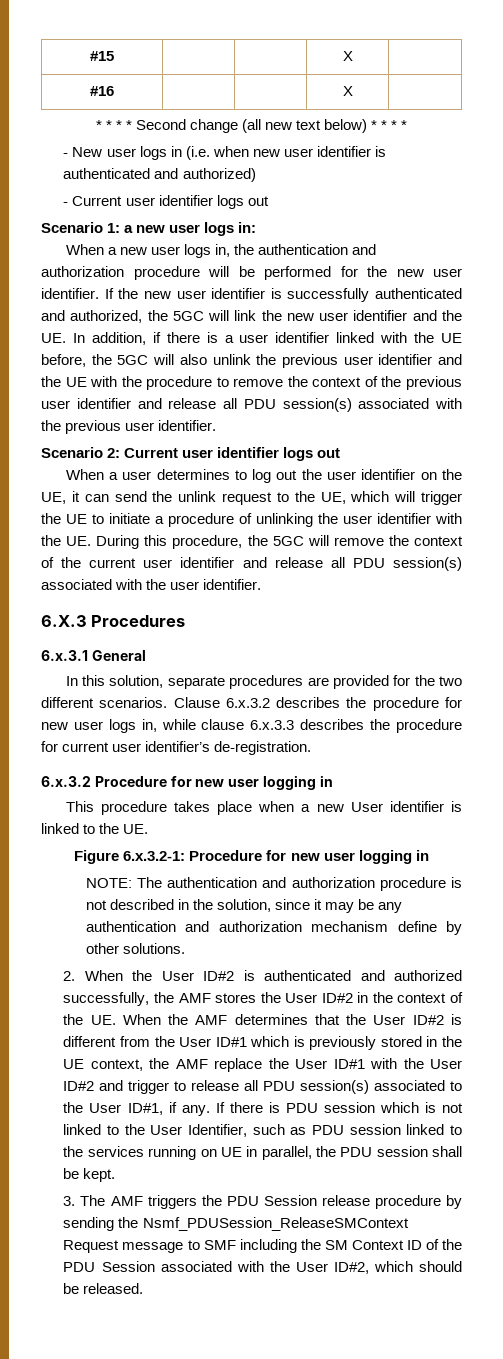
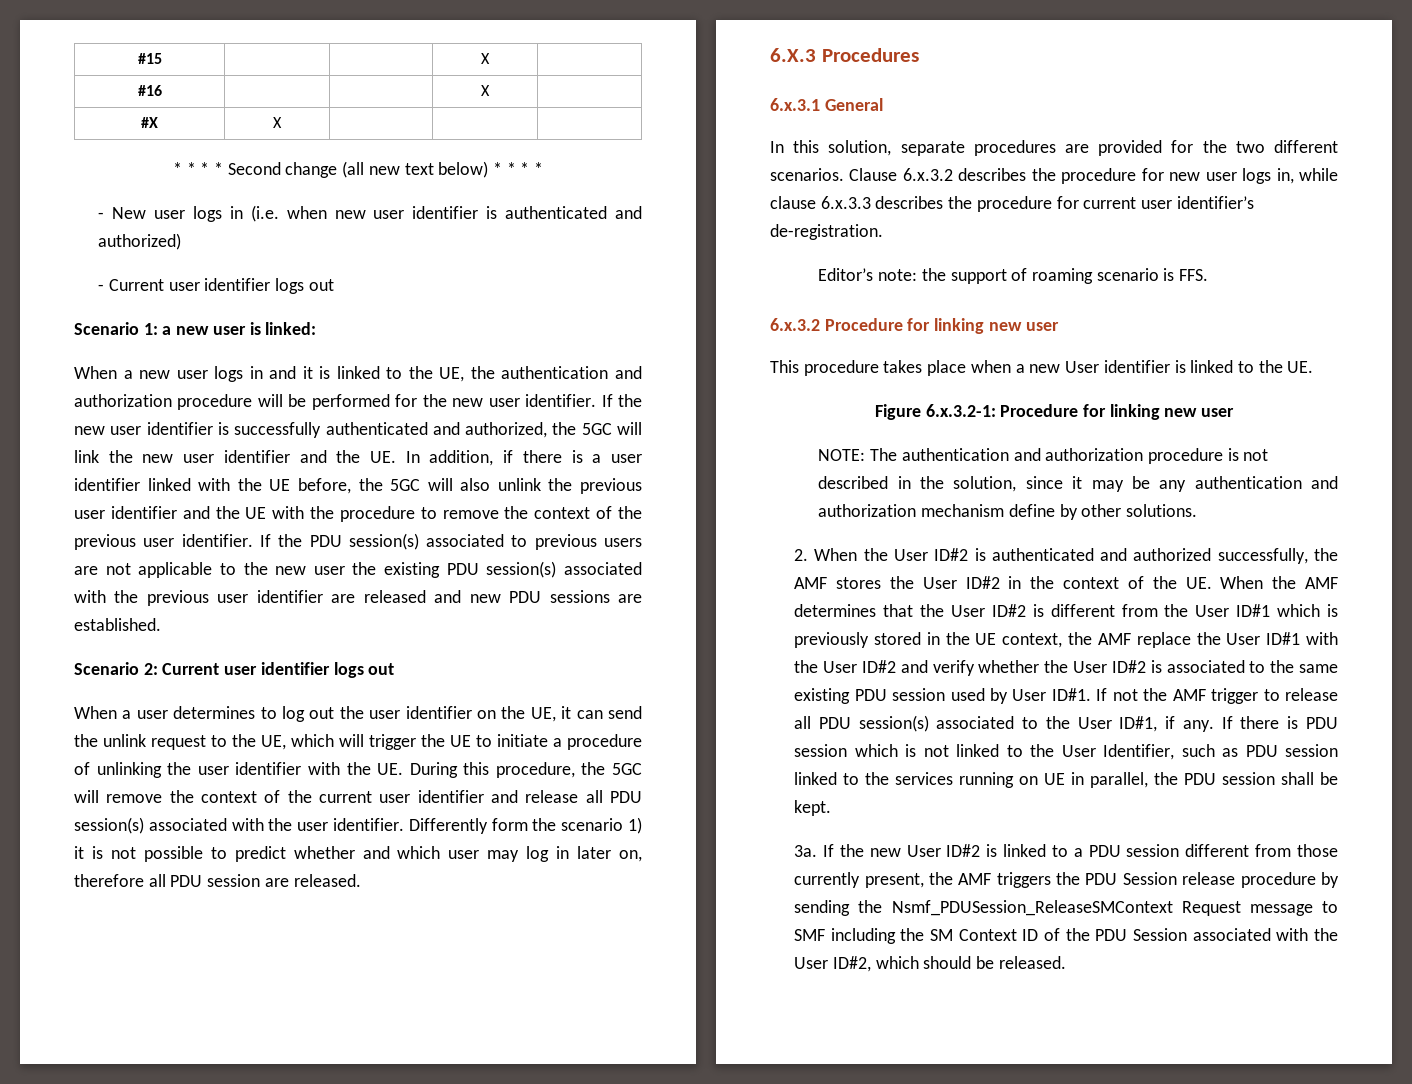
(353, 91) none -> [141,117,158,128] [273,117,282,128] // #X | X | | |
[204,222,257,236] logs in: -> [249,322,317,335] is linked:
[214,244,230,257] in, -> [249,366,465,382] in and it is linked to the UE,
[76,398,237,409] identifier and release all -> [181,533,642,550] [74,562,441,578] identifier. If the PDU session(s) associated to previous users are not applicable to the new user the existing
[158,420,217,431] identifier. -> [256,590,642,603] [74,618,161,631] identifier are released and new PDU sessions are established.
(262, 584) none -> [408,817,642,834] [74,846,643,862] [74,874,361,887] Differently form the scenario 1) it is not possible to predict whether and which user may log in later on, therefore all PDU session are released.
(312, 748) none -> [818,268,1209,284] // Editor’s note: the support of roaming scenario is FFS.
[195,775,333,790] new user logging in -> [934,318,1059,334] linking new user
[290,850,429,864] new user logging in -> [1109,404,1235,420] linking new user
(124, 1085) none -> [932,660,1338,676] [794,688,1206,704] verify whether the User ID#2 is associated to the same existing PDU session used by User ID#1. If not the AMF
[63,1195,106,1206] 3. The -> [794,844,1339,857] [794,872,953,888] 3a. If the new User ID#2 is linked to a PDU session different from those currently present, the

